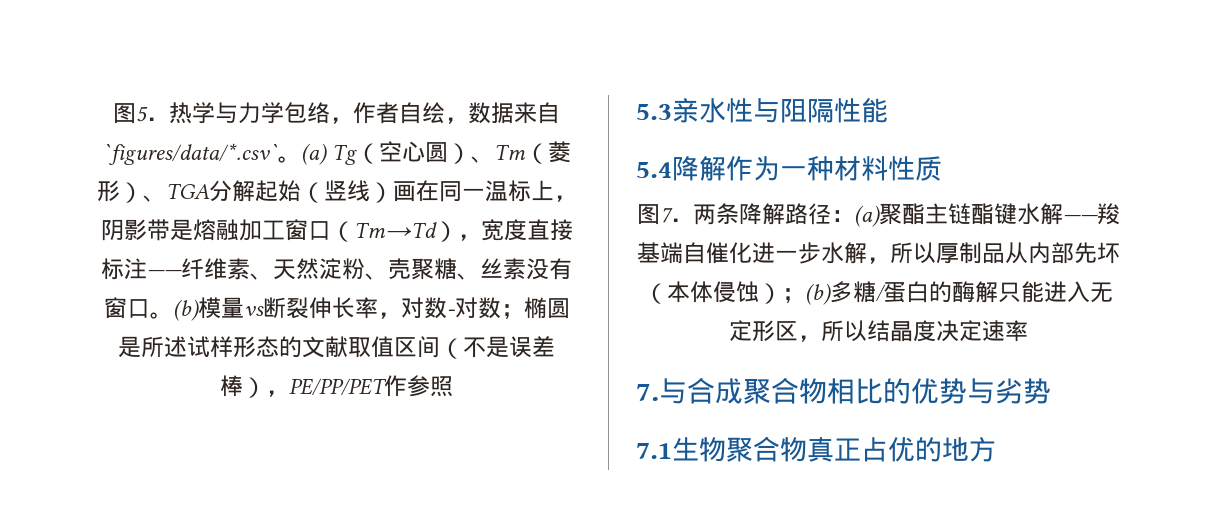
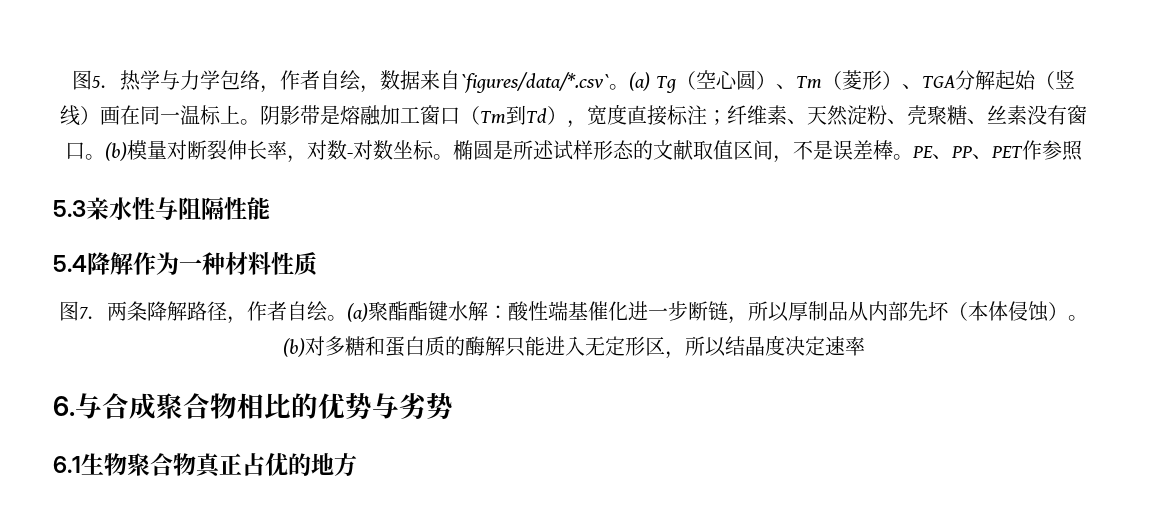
[553,195,577,202] ， -> [240,119,260,125] 。
[353,222,437,238] Tm→Td -> [480,105,547,125] Tm到Td
[147,270,182,277] —— -> [707,110,727,125] ；
[243,306,264,316] vs -> [167,140,187,160] 对
[500,304,524,319] ； -> [393,140,453,160] 坐标。
[440,338,463,359] （ -> [773,155,793,163] ，
[243,377,387,398] ），PE/PP/PET -> [893,146,1023,160] 。PE、PP、PET
[831,210,854,222] ： -> [227,301,347,324] ，作者自绘。
[925,203,971,224] 主链 -> (408, 311) none
[1063,203,1120,225] [637,242,706,264] ——羧基端自 -> [488,301,588,321] ：酸性端基
[821,242,867,264] 水解 -> [688,301,728,321] 断链
[782,281,929,305] ；(b)多糖/蛋白 -> [1068,315,1088,321] [282,336,445,357] 。(b)对多糖和蛋白质
[636,384,659,401] 7. -> [53,396,75,416] 6.
[636,443,672,459] 7.1 -> [53,456,81,473] 6.1

